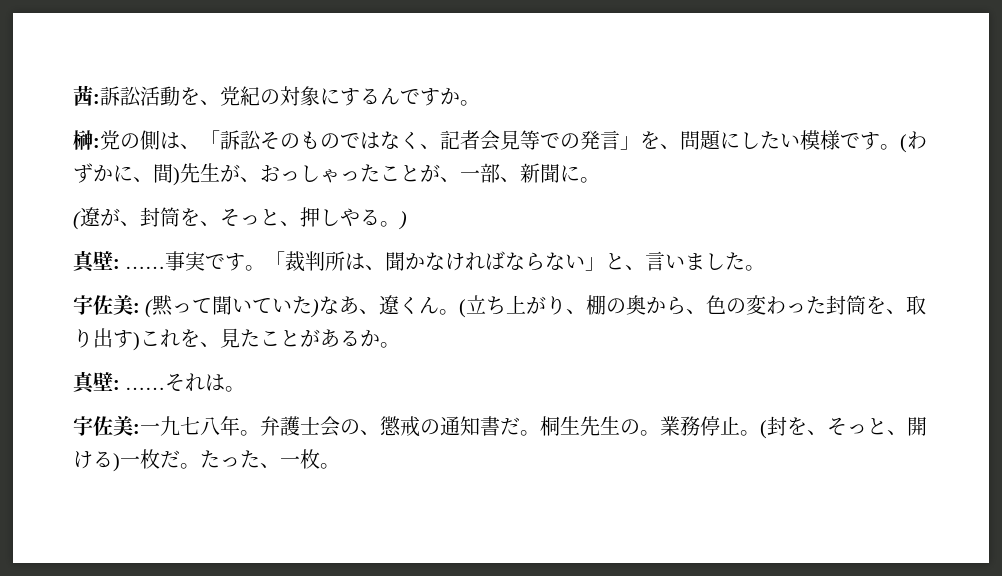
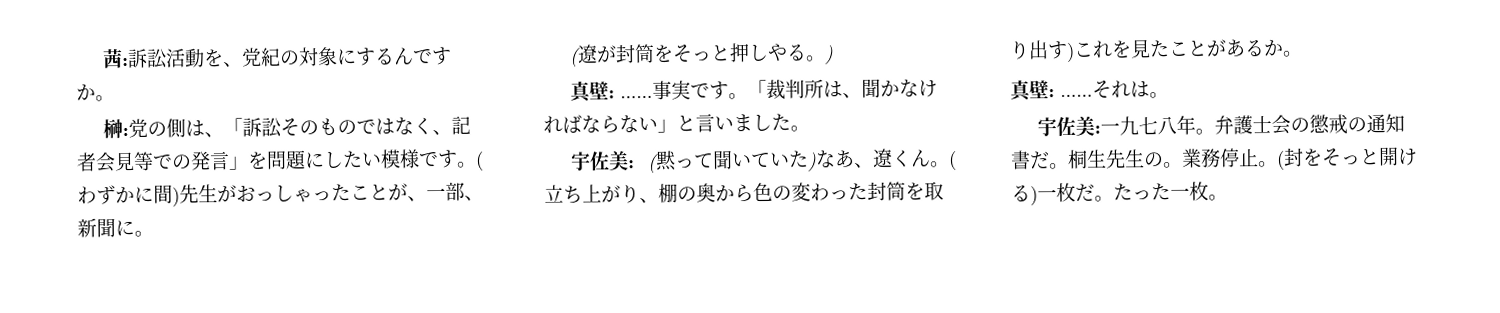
[660,144,680,149] 、 -> (268, 160) none
[133,177,153,182] 、 -> (154, 194) none
[240,177,260,182] 、 -> (237, 193) none
[120,207,300,227] 、封筒を、そっと、 -> [615,43,732,64] 封筒をそっと
[625,265,646,270] 、 -> (696, 123) none
[686,309,707,314] 、 -> (754, 193) none
[886,309,907,314] 、 -> (925, 191) none
[200,342,220,347] 、 -> (1132, 49) none
[360,430,380,435] 、 -> (1311, 125) none
[807,417,907,435] 、そっと、 -> [1321,148,1380,167] そっと
[260,463,280,468] 、 -> (1171, 191) none

